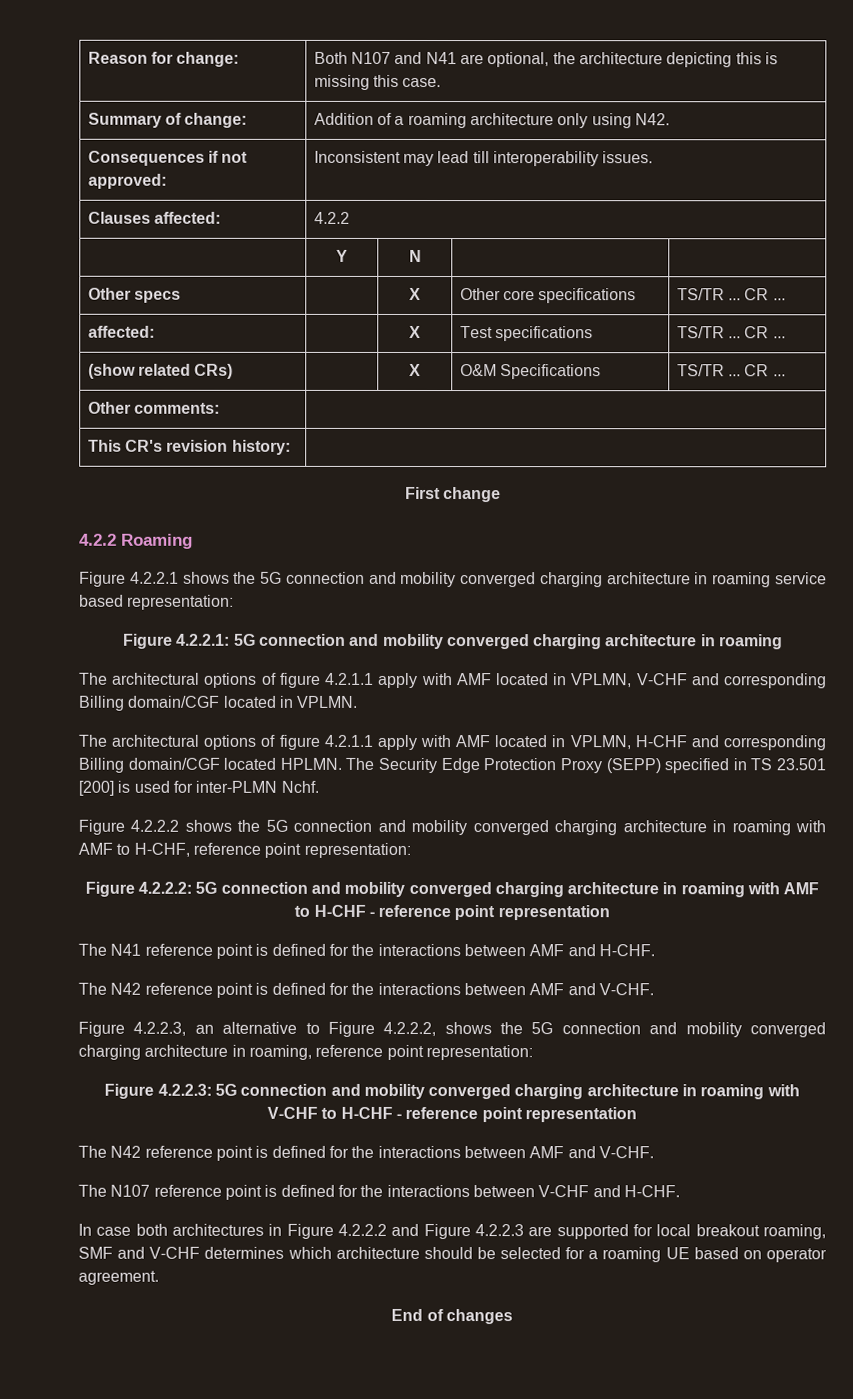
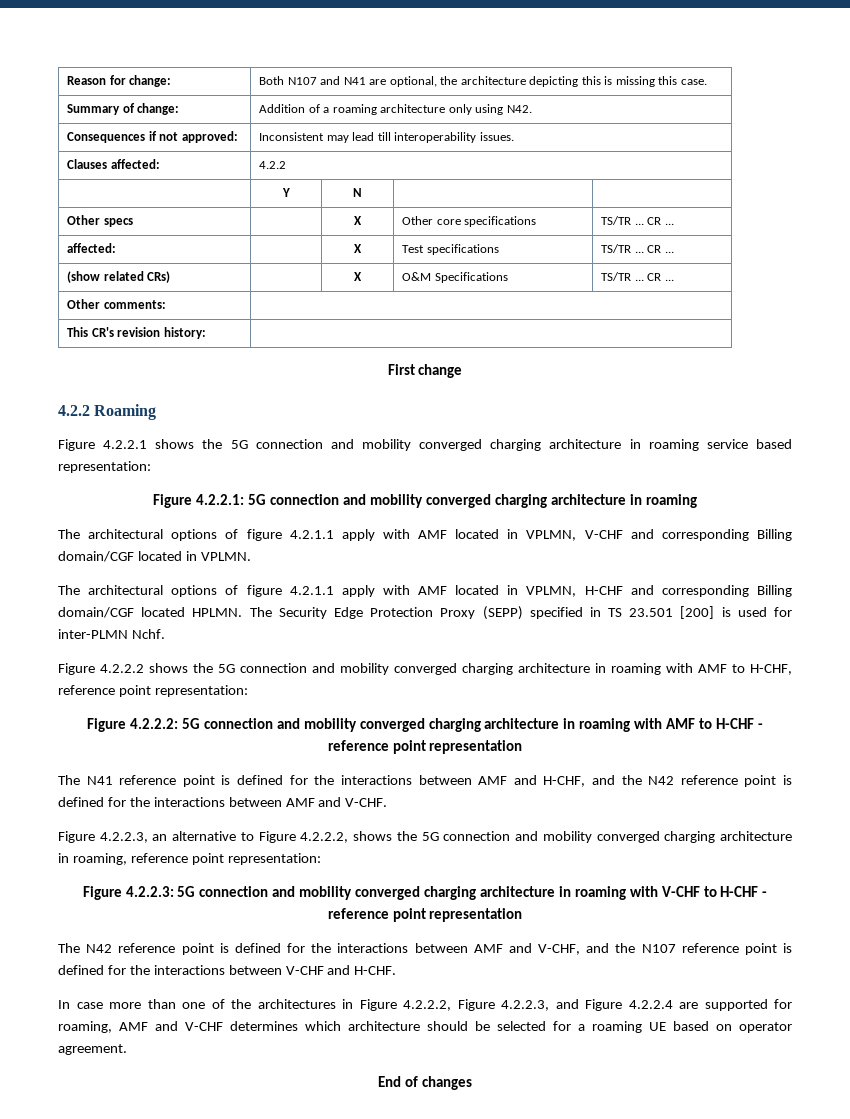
[598,944,655,957] [78,982,107,995] H-CHF. // The -> [543,775,642,787] H-CHF, and the
[598,1146,654,1159] [78,1184,107,1197] V-CHF. // The -> [538,943,636,955] V-CHF, and the
[135,1223,387,1239] both architectures in Figure 4.2.2.2 -> [109,999,549,1011] more than one of the architectures in Figure 4.2.2.2, Figure 4.2.2.3,
[474,1224,524,1237] 4.2.2.3 -> [628,1000,673,1009] 4.2.2.4
[656,1224,826,1240] [78,1246,113,1259] local breakout roaming, SMF -> [58,1021,148,1033] roaming, AMF

